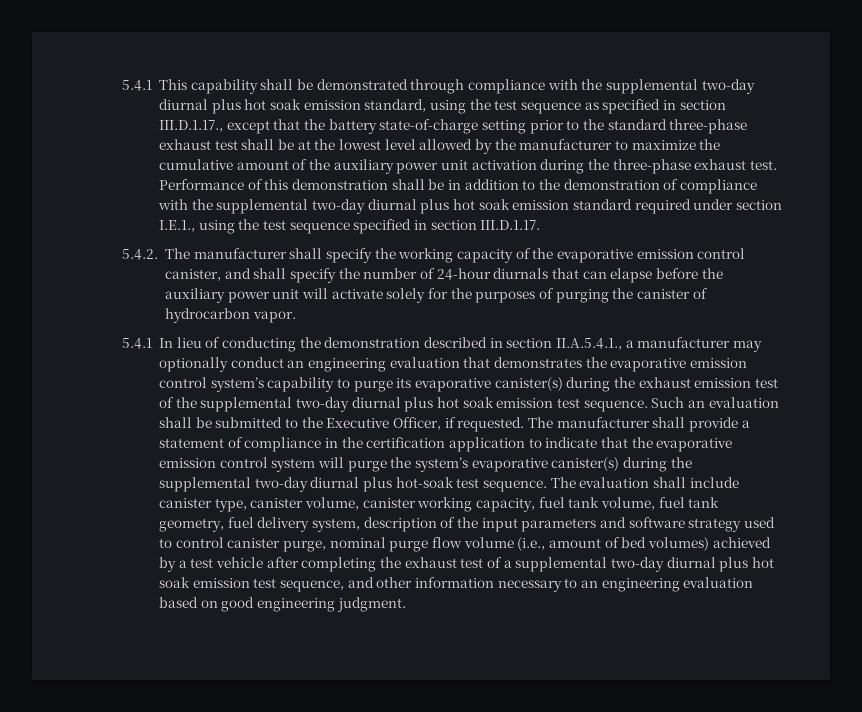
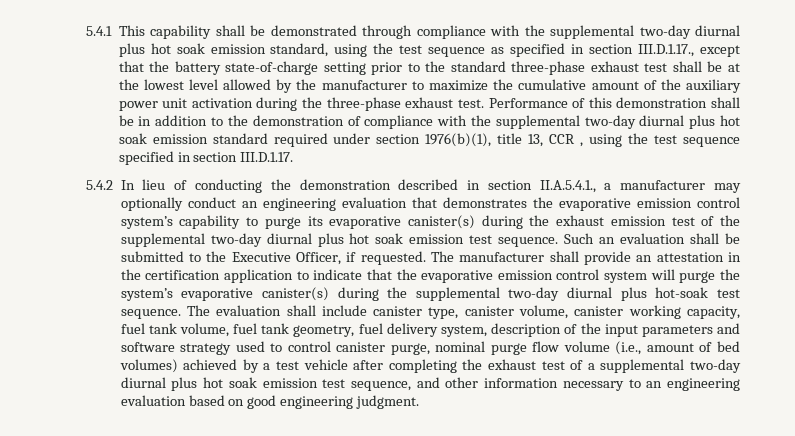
[159,220,196,232] I.E.1., -> [425,133,584,147] 1976(b)(1), title 13, CCR ,
[122,248,746,263] [165,268,723,283] [165,288,708,303] [165,308,296,323] [122,338,153,349] 5.4.2. The manufacturer shall specify the working capacity of the evaporative emission control canister, and shall specify the number of 24-hour diurnals that can elapse before the auxiliary power unit will activate solely for the purposes of purging the canister of hydrocarbon vapor. // 5.4.1 -> [86,180,114,190] 5.4.2
[741,420,750,428] [159,437,322,452] a statement of compliance -> [636,252,724,262] an attestation

